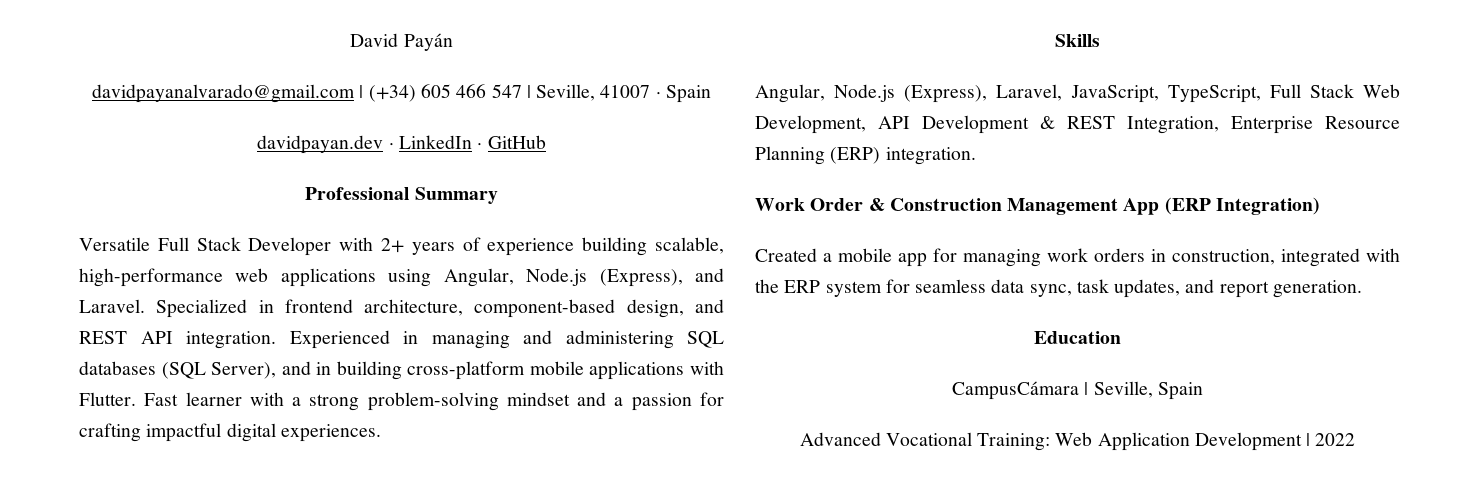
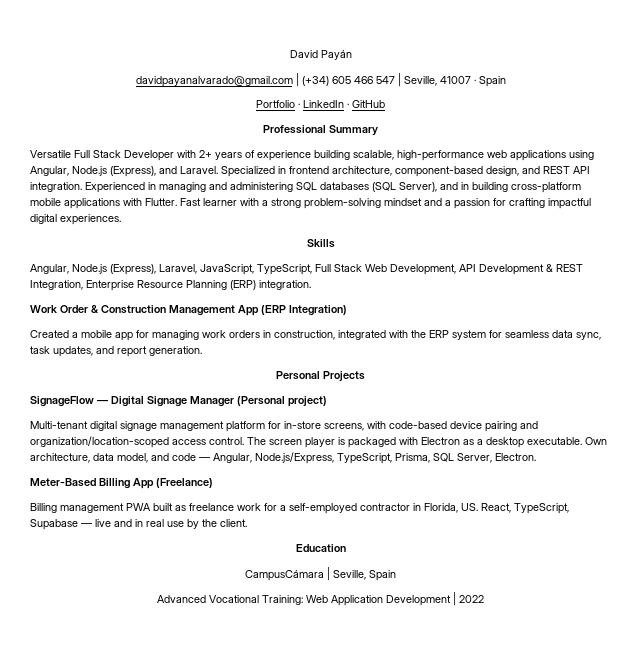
[257,135,384,154] davidpayan.dev -> [256,100,295,108] Portfolio
(1362, 289) none -> [276,371,365,382] [30,396,327,407] [30,421,538,432] [30,436,607,448] [30,452,536,464] [30,478,213,489] [30,503,569,514] [30,519,247,530] // Personal Projects // SignageFlow — Digital Signage Manager (Personal project) // Multi-tenant digital signage management platform for in-store screens, with code-based device pairing and organization/location-scoped access control. The screen player is packaged with Electron as a desktop executable. Own architecture, data model, and code — Angular, Node.js/Express, TypeScript, Prisma, SQL Server, Electron. // Meter-Based Billing App (Freelance) // Billing management PWA built as freelance work for a self-employed contractor in Florida, US. React, TypeScript, Supabase — live and in real use by the client.

